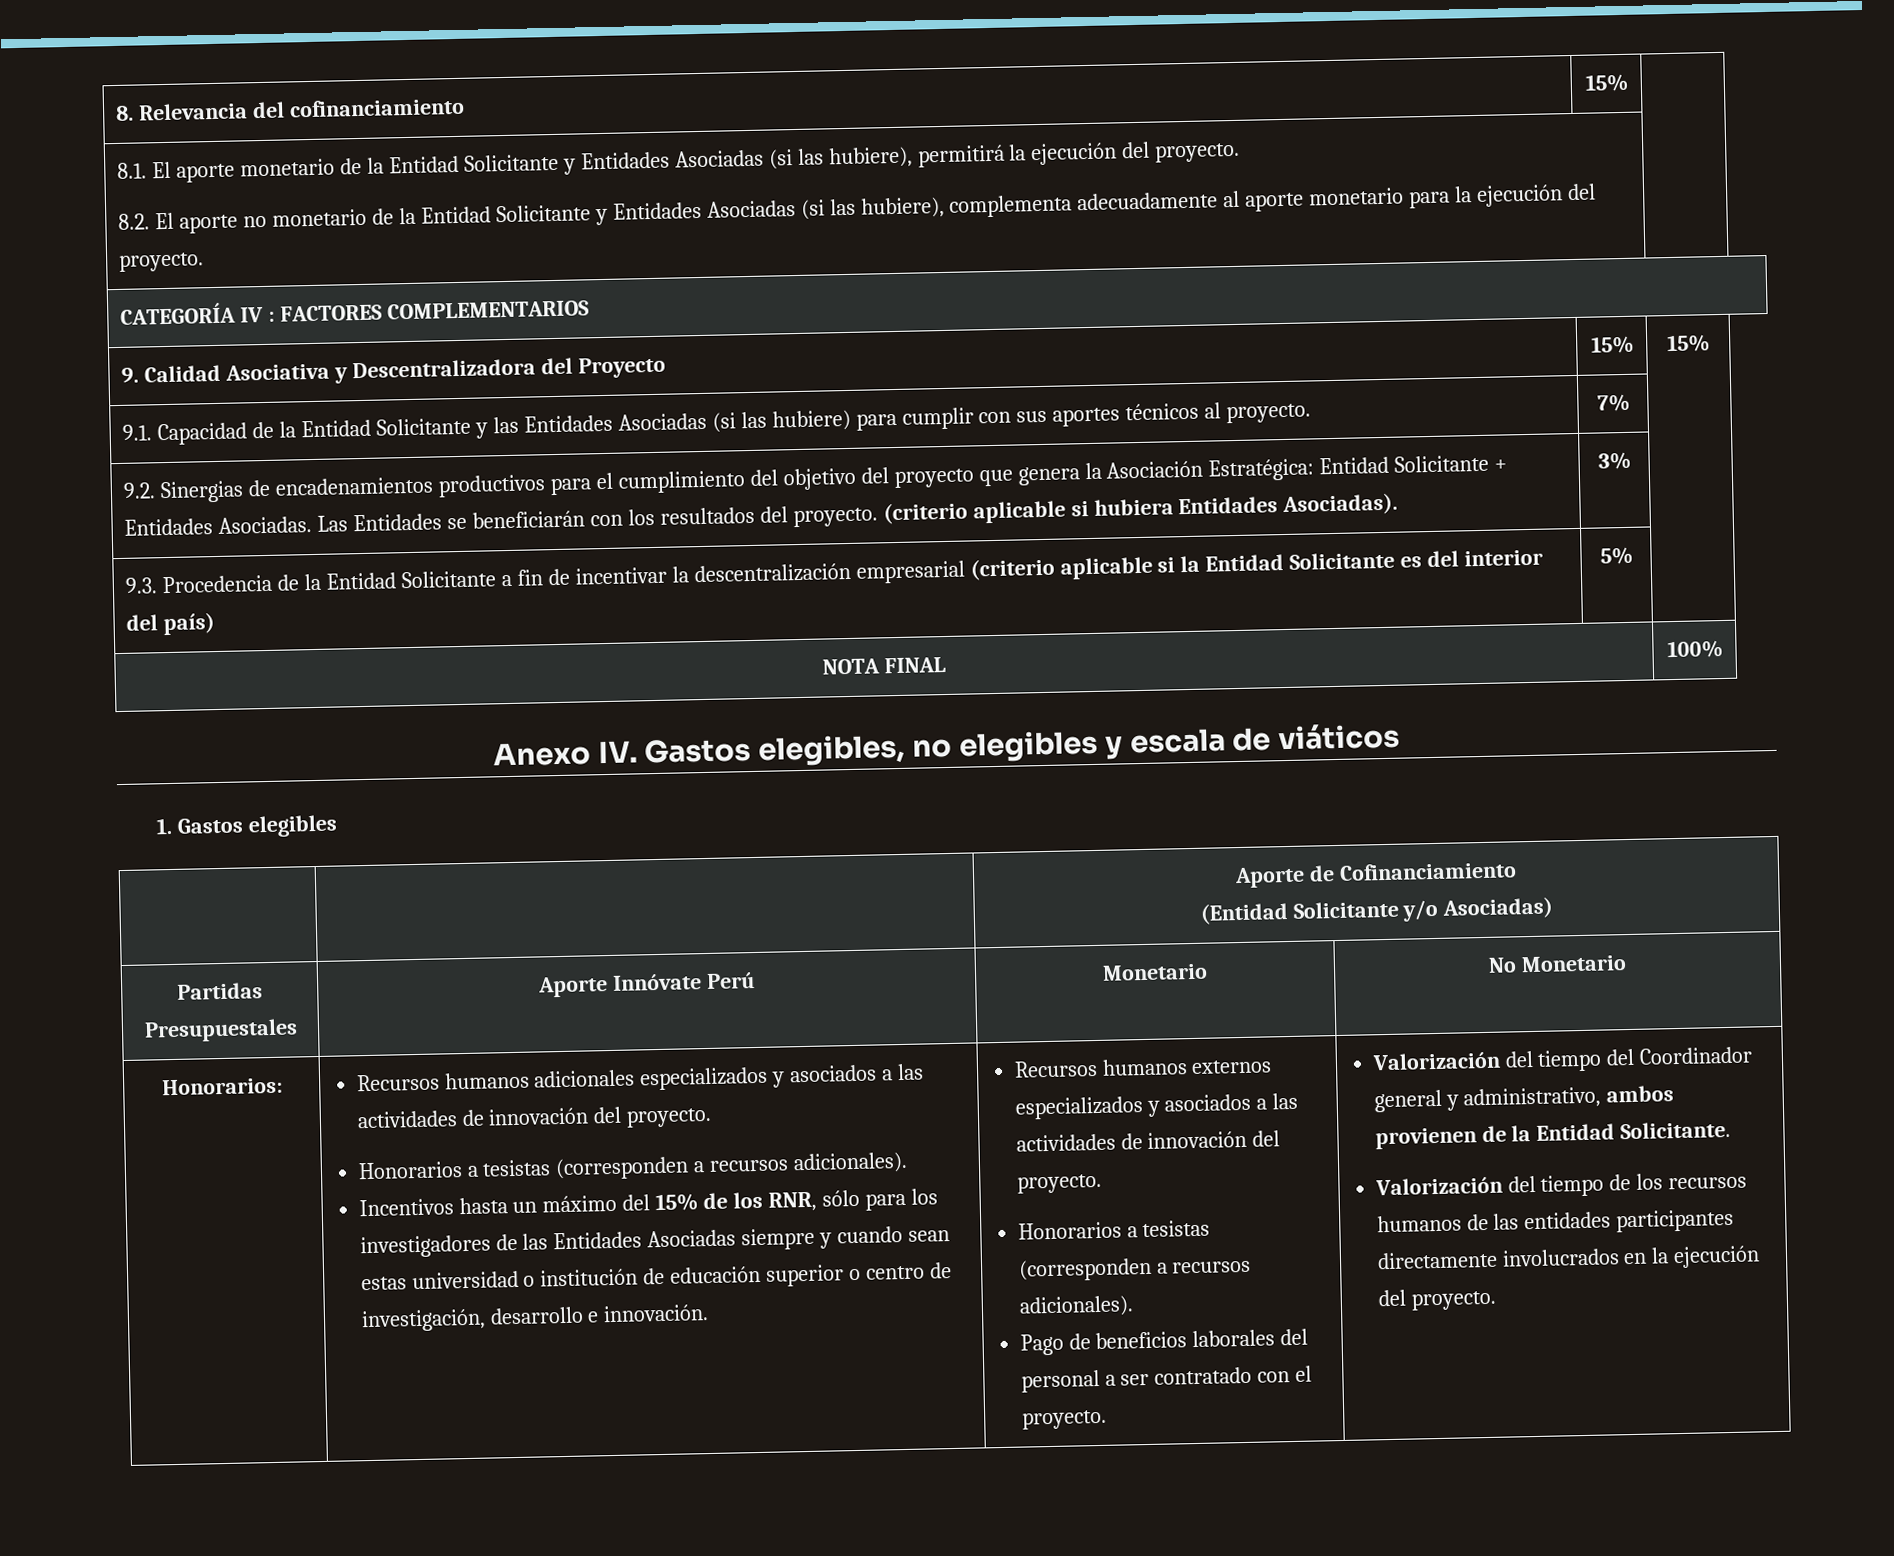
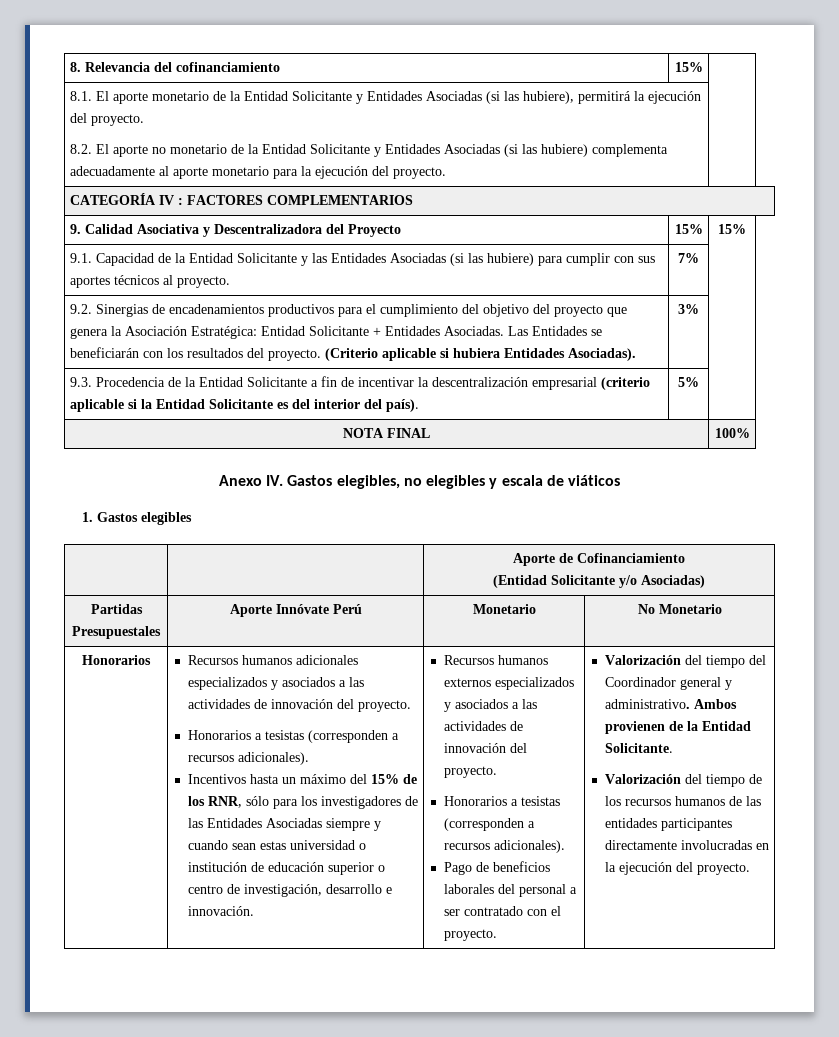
[860,196,945,219] hubiere), -> [540,144,588,157] hubiere)
[882,501,968,525] (criterio -> [324,348,378,361] (Criterio
[163,612,216,636] país) -> [385,399,419,412] país).
[161,1077,283,1096] Honorarios: -> [82,655,151,665] Honorarios
[1463,1085,1675,1110] administrativo, ambos -> [605,699,738,709] administrativo. Ambos
[1501,1248,1620,1267] involucrados -> [681,840,753,850] involucradas

